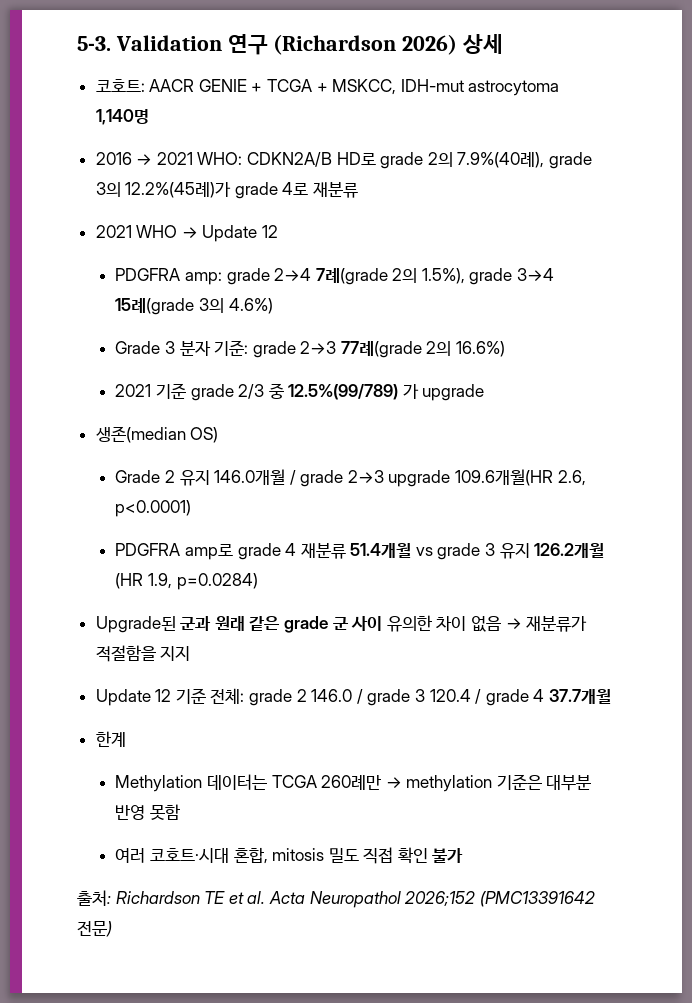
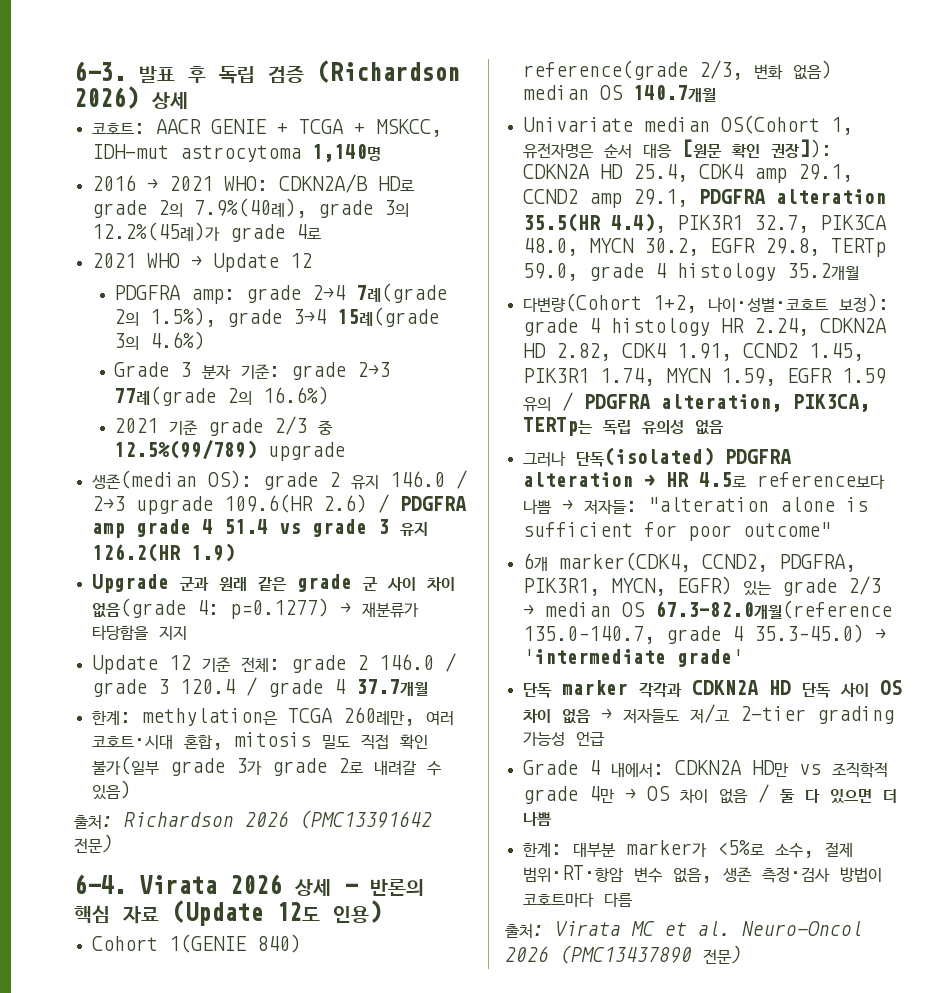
[77,34,268,55] 5-3. Validation 연구 -> [74,61,304,84] 6-3. 발표 후 독립 검증
[313,182,359,198] 재분류 -> (321, 231) none
[402,384,419,399] 가 -> (258, 450) none
[190,427,219,443] [115,469,586,487] [115,500,192,517] [115,543,605,560] [115,573,258,590] [95,616,176,633] OS) // Grade 2 유지 146.0개월 / grade 2→3 upgrade 109.6개월(HR 2.6, p<0.0001) // PDGFRA amp로 grade 4 재분류 51.4개월 vs grade 3 유지 126.2개월 (HR 1.9, p=0.0284) // Upgrade된 -> [207,470,467,490] [91,494,466,515] [91,519,428,538] [91,543,235,562] [91,574,169,593] OS): grade 2 유지 146.0 / 2→3 upgrade 109.6(HR 2.6) / PDGFRA amp grade 4 51.4 vs grade 3 유지 126.2(HR 1.9) // Upgrade
[386,615,502,632] 유의한 차이 없음 -> [425,577,455,591] [91,598,329,619] 차이 없음(grade 4: p=0.1277)
[95,645,156,662] 적절함을 -> [91,625,149,640] 타당함을
[95,731,126,747] [115,774,592,792] [115,804,180,820] 한계 // Methylation 데이터는 TCGA 260례만 → methylation 기준은 대부분 반영 못함 // -> [91,707,415,726] 한계: methylation은 TCGA 260례만,
[432,848,464,863] [77,890,595,908] 불가 // 출처: Richardson TE et al. Acta Neuropathol 2026;152 (PMC13391642 -> [91,756,441,776] [91,780,131,800] [74,810,432,829] [74,834,113,853] [74,874,424,896] [74,900,382,926] [91,934,301,953] [522,60,832,80] [522,85,716,102] [522,115,853,135] [522,139,832,159] [522,164,853,183] [522,189,886,208] [522,213,886,233] [522,238,886,257] [522,263,859,281] [522,293,889,313] [522,318,886,336] [522,343,864,361] [522,368,886,386] [522,392,870,412] [522,417,724,436] [522,447,791,467] [522,472,885,489] [522,497,868,514] [522,522,831,541] [522,552,856,572] [522,576,881,596] [522,600,892,619] [522,624,886,644] [522,649,743,667] [522,680,902,698] [521,704,894,724] [522,731,605,746] [522,760,888,778] [522,784,897,804] [522,812,552,826] [522,840,853,858] [522,865,882,883] [522,893,633,907] [505,921,863,938] [505,945,692,964] 불가(일부 grade 3가 grade 2로 내려갈 수 있음) // 출처: Richardson 2026 (PMC13391642 전문) // 6-4. Virata 2026 상세 — 반론의 핵심 자료 (Update 12도 인용) // Cohort 1(GENIE 840) reference(grade 2/3, 변화 없음) median OS 140.7개월 // Univariate median OS(Cohort 1, 유전자명은 순서 대응 [원문 확인 권장]): CDKN2A HD 25.4, CDK4 amp 29.1, CCND2 amp 29.1, PDGFRA alteration 35.5(HR 4.4), PIK3R1 32.7, PIK3CA 48.0, MYCN 30.2, EGFR 29.8, TERTp 59.0, grade 4 histology 35.2개월 // 다변량(Cohort 1+2, 나이·성별·코호트 보정): grade 4 histology HR 2.24, CDKN2A HD 2.82, CDK4 1.91, CCND2 1.45, PIK3R1 1.74, MYCN 1.59, EGFR 1.59 유의 / PDGFRA alteration, PIK3CA, TERTp는 독립 유의성 없음 // 그러나 단독(isolated) PDGFRA alteration → HR 4.5로 reference보다 나쁨 → 저자들: "alteration alone is sufficient for poor outcome" // 6개 marker(CDK4, CCND2, PDGFRA, PIK3R1, MYCN, EGFR) 있는 grade 2/3 → median OS 67.3–82.0개월(reference 135.0–140.7, grade 4 35.3–45.0) → 'intermediate grade' // 단독 marker 각각과 CDKN2A HD 단독 사이 OS 차이 없음 → 저자들도 저/고 2-tier grading 가능성 언급 // Grade 4 내에서: CDKN2A HD만 vs 조직학적 grade 4만 → OS 차이 없음 / 둘 다 있으면 더 나쁨 // 한계: 대부분 marker가 <5%로 소수, 절제 범위·RT·항암 변수 없음, 생존 측정·검사 방법이 코호트마다 다름 // 출처: Virata MC et al. Neuro-Oncol 2026 (PMC13437890

